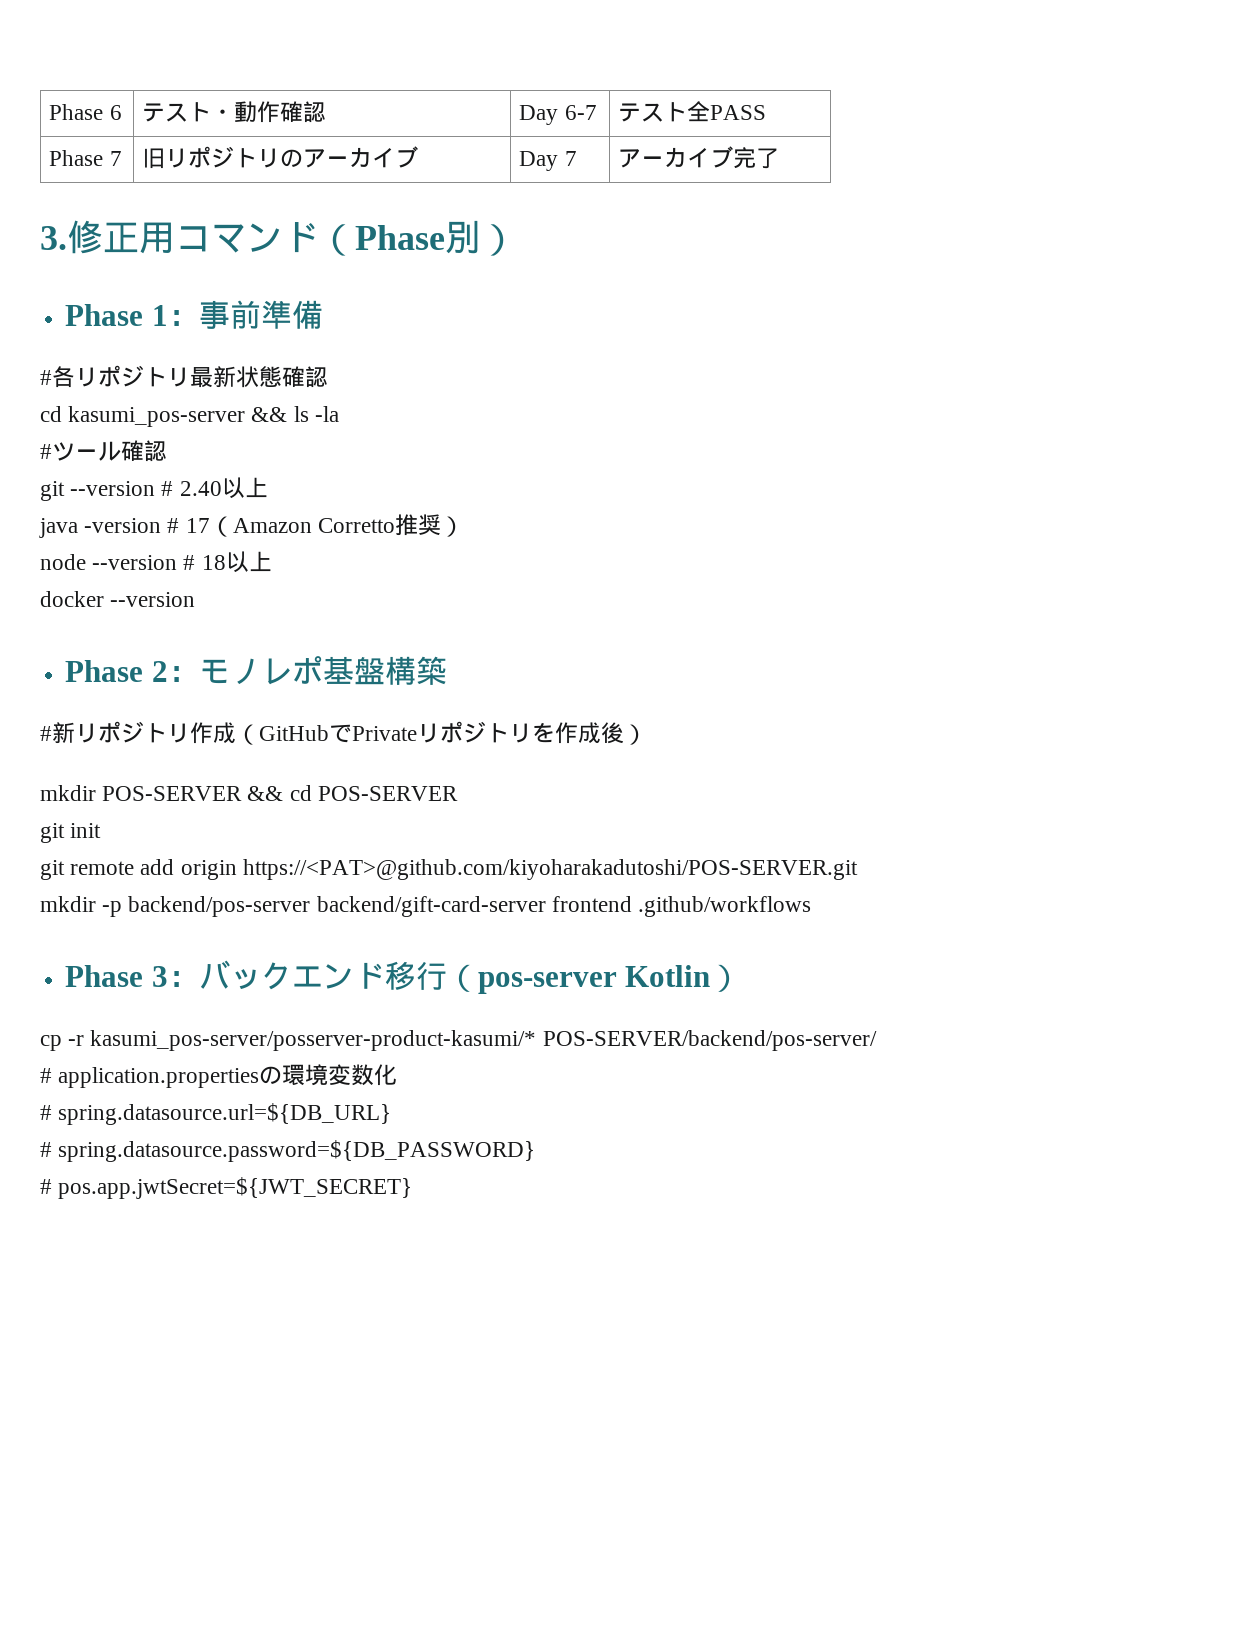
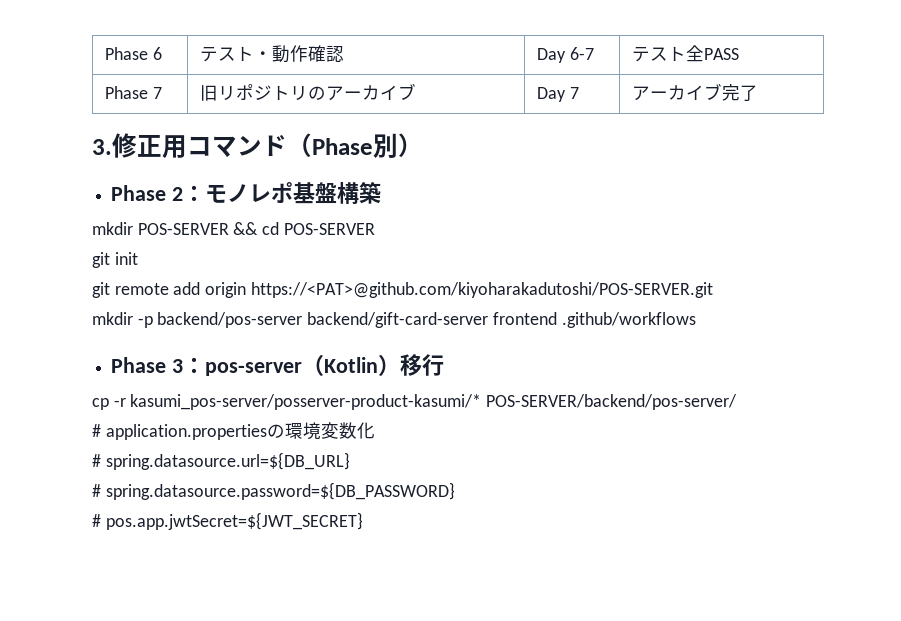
[65,300,323,329] [40,365,328,388] [40,406,339,427] [40,440,167,462] [40,477,268,501] [39,514,464,538] [40,551,272,573] [40,591,196,607] // Phase 1：事前準備 // #各リポジトリ最新状態確認 // cd kasumi_pos-server && ls -la // #ツール確認 // git --version # 2.40以上 // java -version # 17（Amazon Corretto推奨） // node --version # 18以上 // docker --version -> (423, 145) none
[40,721,647,745] // #新リポジトリ作成（GitHubでPrivateリポジトリを作成後） -> (382, 193) none
[198,960,742,994] バックエンド移行（pos-server Kotlin） -> [205,354,445,376] pos-server（Kotlin）移行

